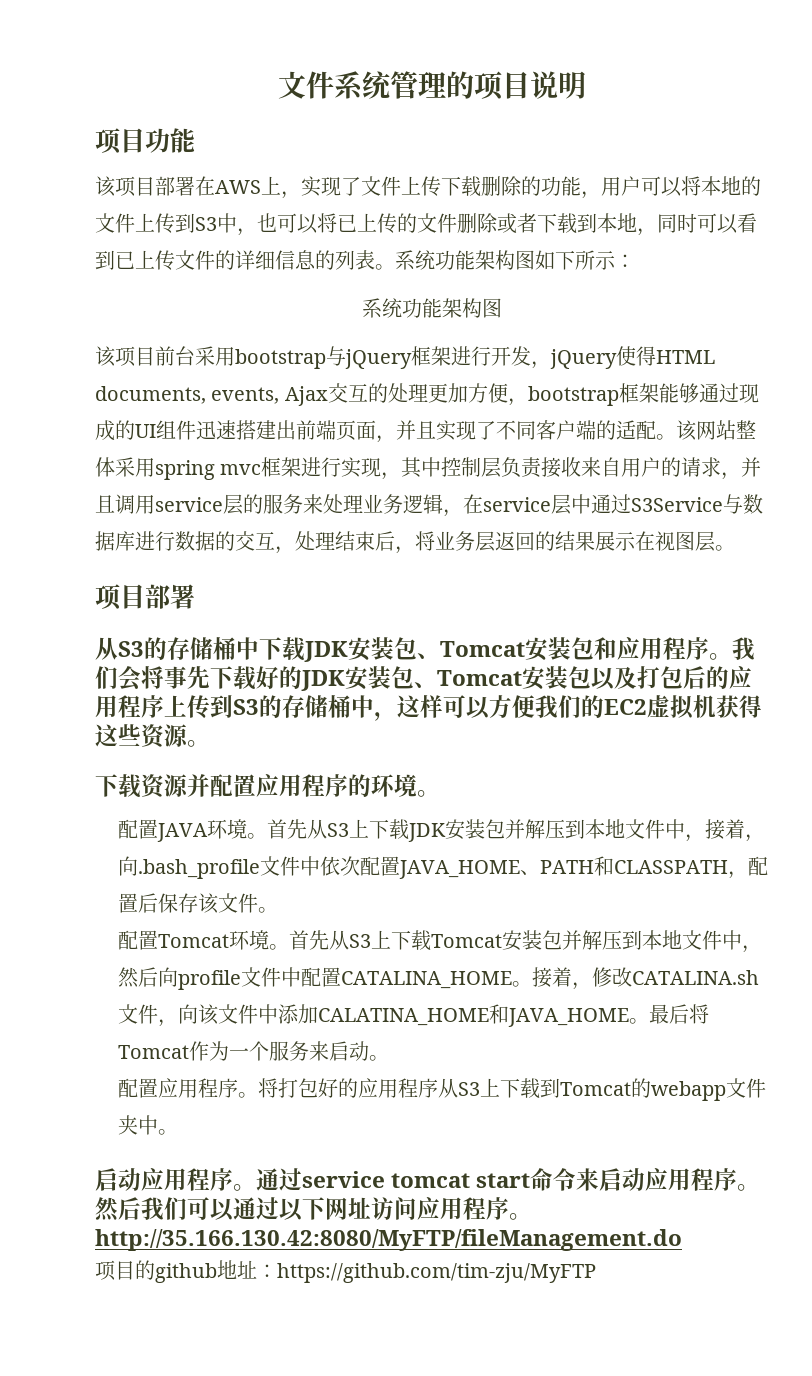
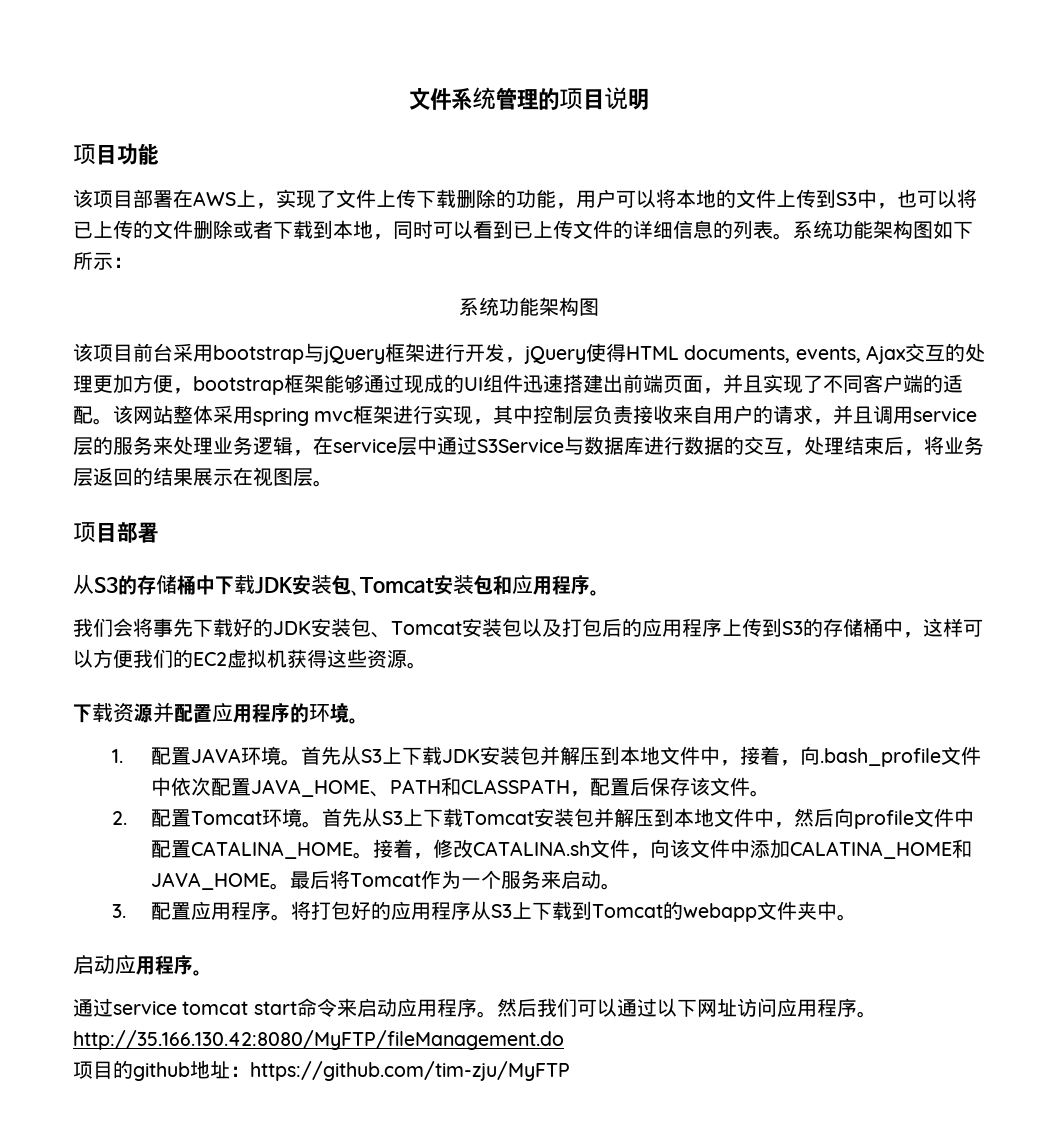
(732, 656) none -> (599, 593) //
(440, 793) none -> [111,749,123,763] 1.
(278, 910) none -> [111,811,127,825] 2.
(389, 1058) none -> [111,904,126,918] 3.
(256, 1187) none -> (202, 973) //

